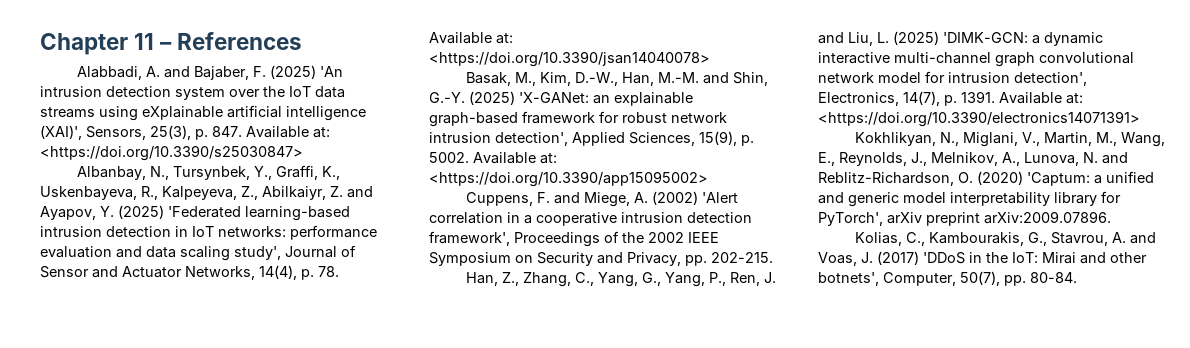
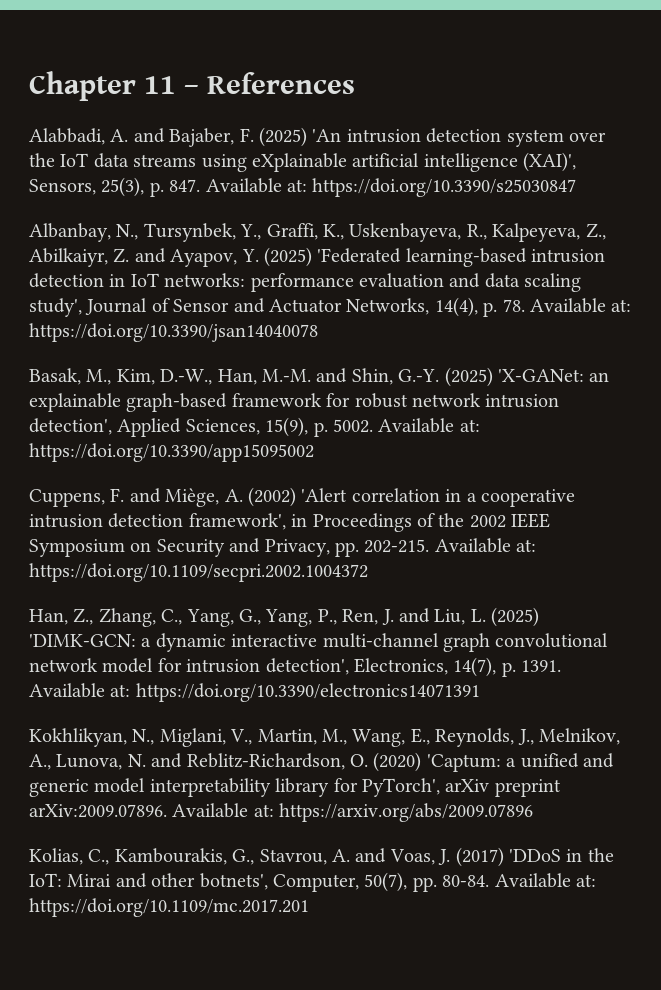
[40,145,303,161] <https://doi.org/10.3390/s25030847> -> [312,178,577,197] https://doi.org/10.3390/s25030847
[429,51,710,67] <https://doi.org/10.3390/jsan14040078> -> [29,323,318,342] https://doi.org/10.3390/jsan14040078
[429,171,708,187] <https://doi.org/10.3390/app15095002> -> [29,443,314,462] https://doi.org/10.3390/app15095002
[583,192,630,207] Miege, -> [165,488,220,507] Miège,
(510, 238) none -> [291,514,308,527] in
(773, 257) none -> [434,538,537,553] [29,563,368,582] Available at: https://doi.org/10.1109/secpri.2002.1004372
[818,111,1140,127] <https://doi.org/10.3390/electronics14071391> -> [135,683,480,702] https://doi.org/10.3390/electronics14071391
(1111, 217) none -> [172,803,534,822] Available at: https://arxiv.org/abs/2009.07896
(1077, 277) none -> [494,873,596,888] [29,898,309,917] Available at: https://doi.org/10.1109/mc.2017.201

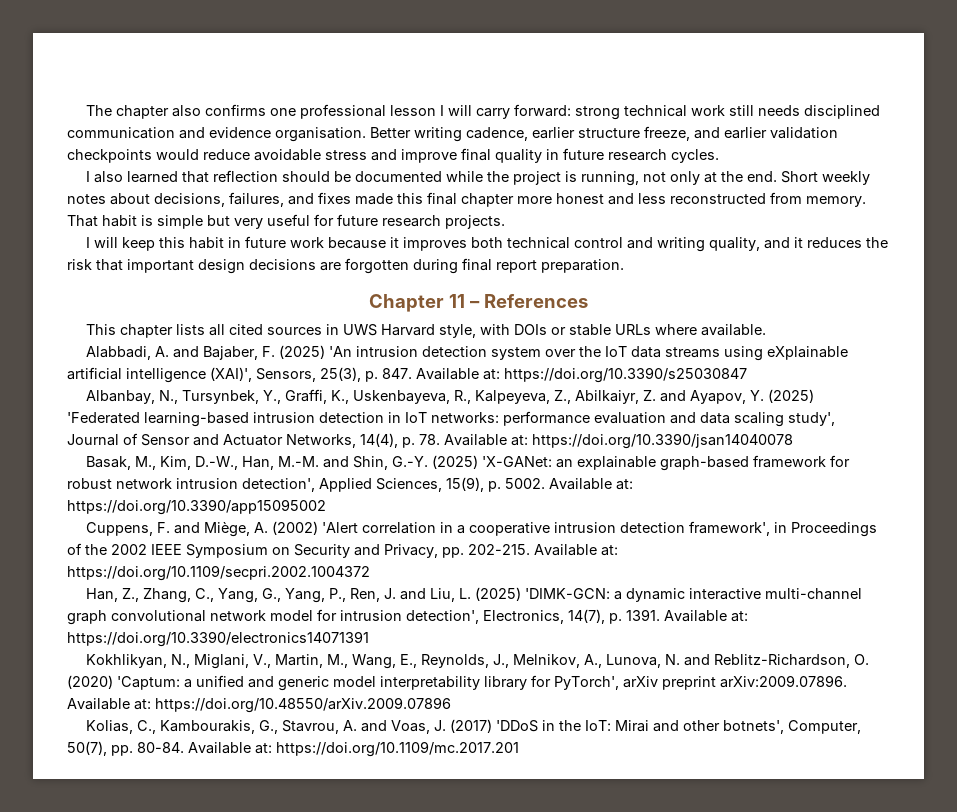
[29,71,355,101] Chapter 11 – References -> [86,104,881,120] [67,126,838,142] [67,148,719,163] [86,170,871,186] [67,192,866,207] [67,214,505,229] [86,236,889,252] [67,258,624,274] [369,294,588,312] [86,324,767,338] The chapter also confirms one professional lesson I will carry forward: strong technical work still needs disciplined communication and evidence organisation. Better writing cadence, earlier structure freeze, and earlier validation checkpoints would reduce avoidable stress and improve final quality in future research cycles. // I also learned that reflection should be documented while the project is running, not only at the end. Short weekly notes about decisions, failures, and fixes made this final chapter more honest and less reconstructed from memory. That habit is simple but very useful for future research projects. // I will keep this habit in future work because it improves both technical control and writing quality, and it reduces the risk that important design decisions are forgotten during final report preparation. // Chapter 11 – References // This chapter lists all cited sources in UWS Harvard style, with DOIs or stable URLs where available.
[279,803,534,822] https://arxiv.org/abs/2009.07896 -> [155,697,451,713] https://doi.org/10.48550/arXiv.2009.07896

